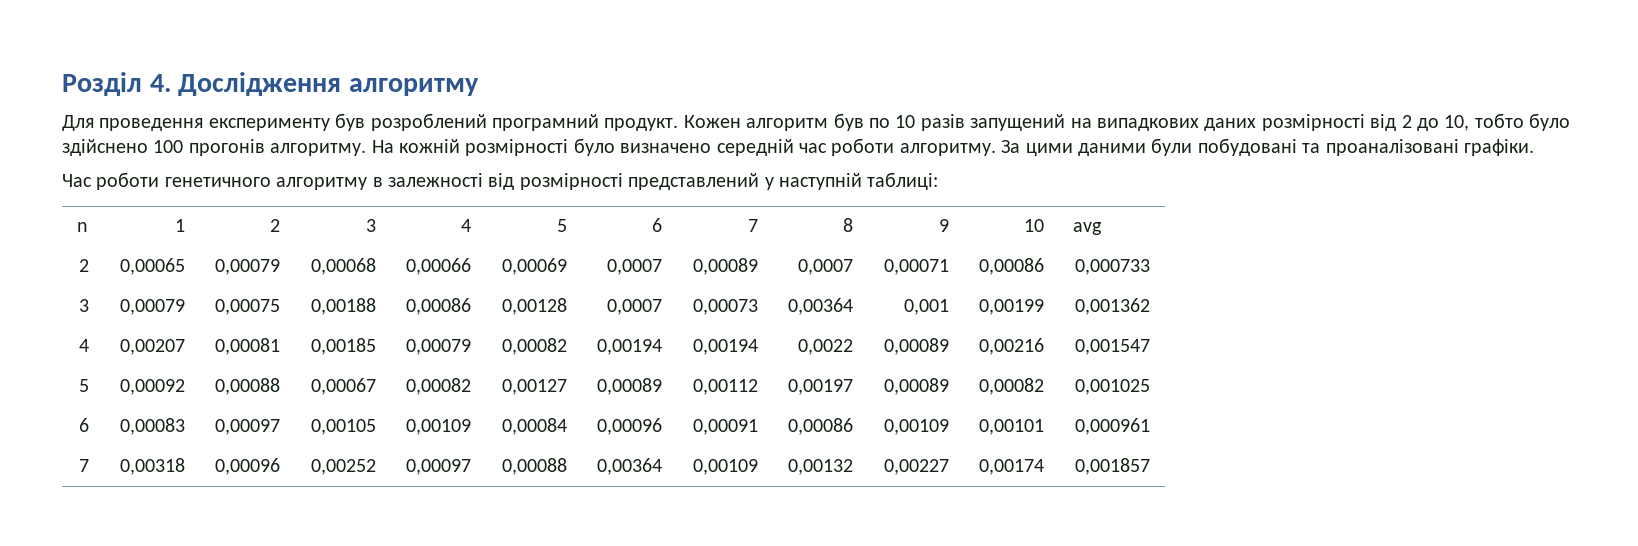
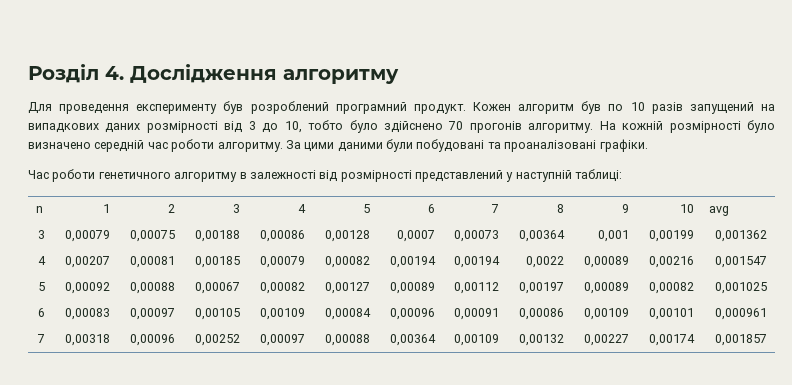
[1401,115,1412,128] 2 -> [248,121,256,130] 3
[153,140,184,153] 100 -> [448,121,464,130] 70
[79,259,90,272] [120,258,186,275] [215,259,281,275] [311,258,377,275] [406,258,472,275] [502,258,568,275] [607,259,663,275] [693,258,759,275] [798,259,854,275] [884,259,950,275] [979,258,1045,275] [1075,259,1151,275] // 2 | 0,00065 | 0,00079 | 0,00068 | 0,00066 | 0,00069 | 0,0007 | 0,00089 | 0,0007 | 0,00071 | 0,00086 | 0,000733 -> (729, 211) none

